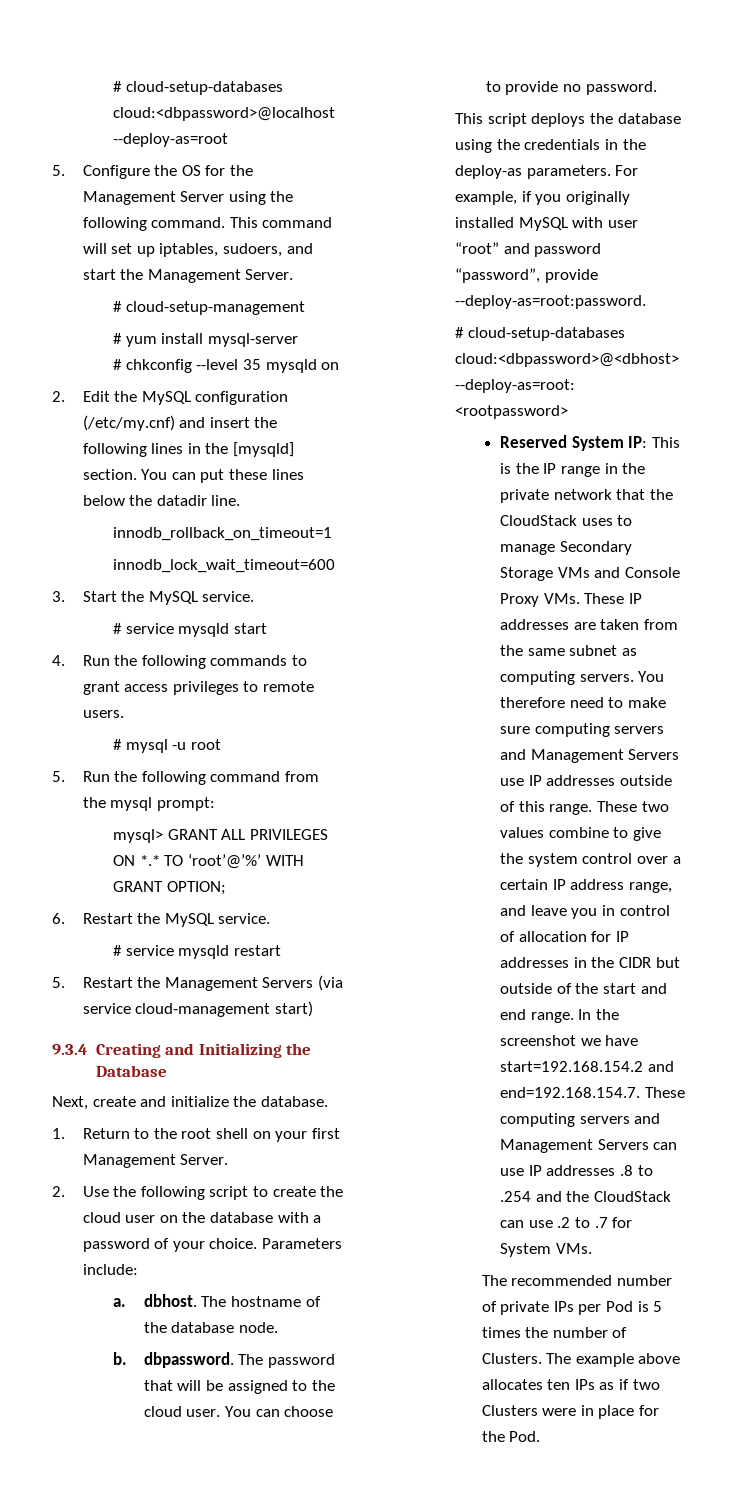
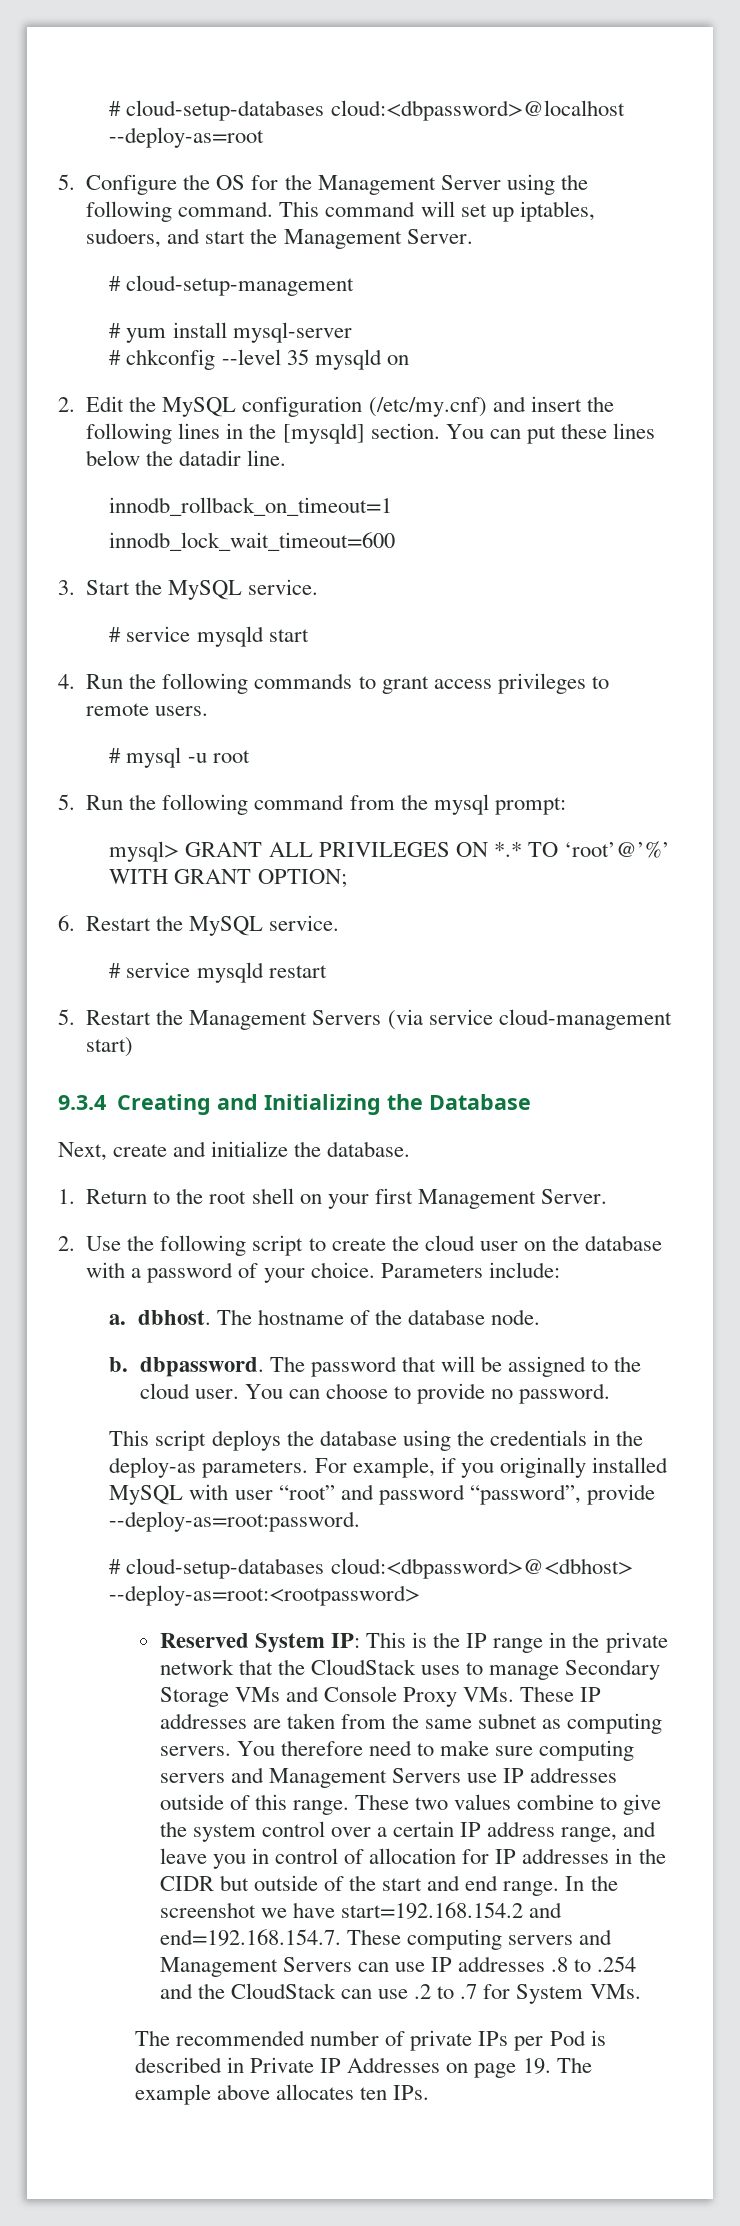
[653,1301,663,1312] [481,1327,628,1338] [481,1353,542,1364] 5 times the number of Clusters. -> [135,2057,551,2078] described in Private IP Addresses on page 19.
[574,1379,660,1390] [481,1405,659,1419] [481,1431,541,1442] IPs as if two Clusters were in place for the Pod. -> [393,2085,430,2100] IPs.

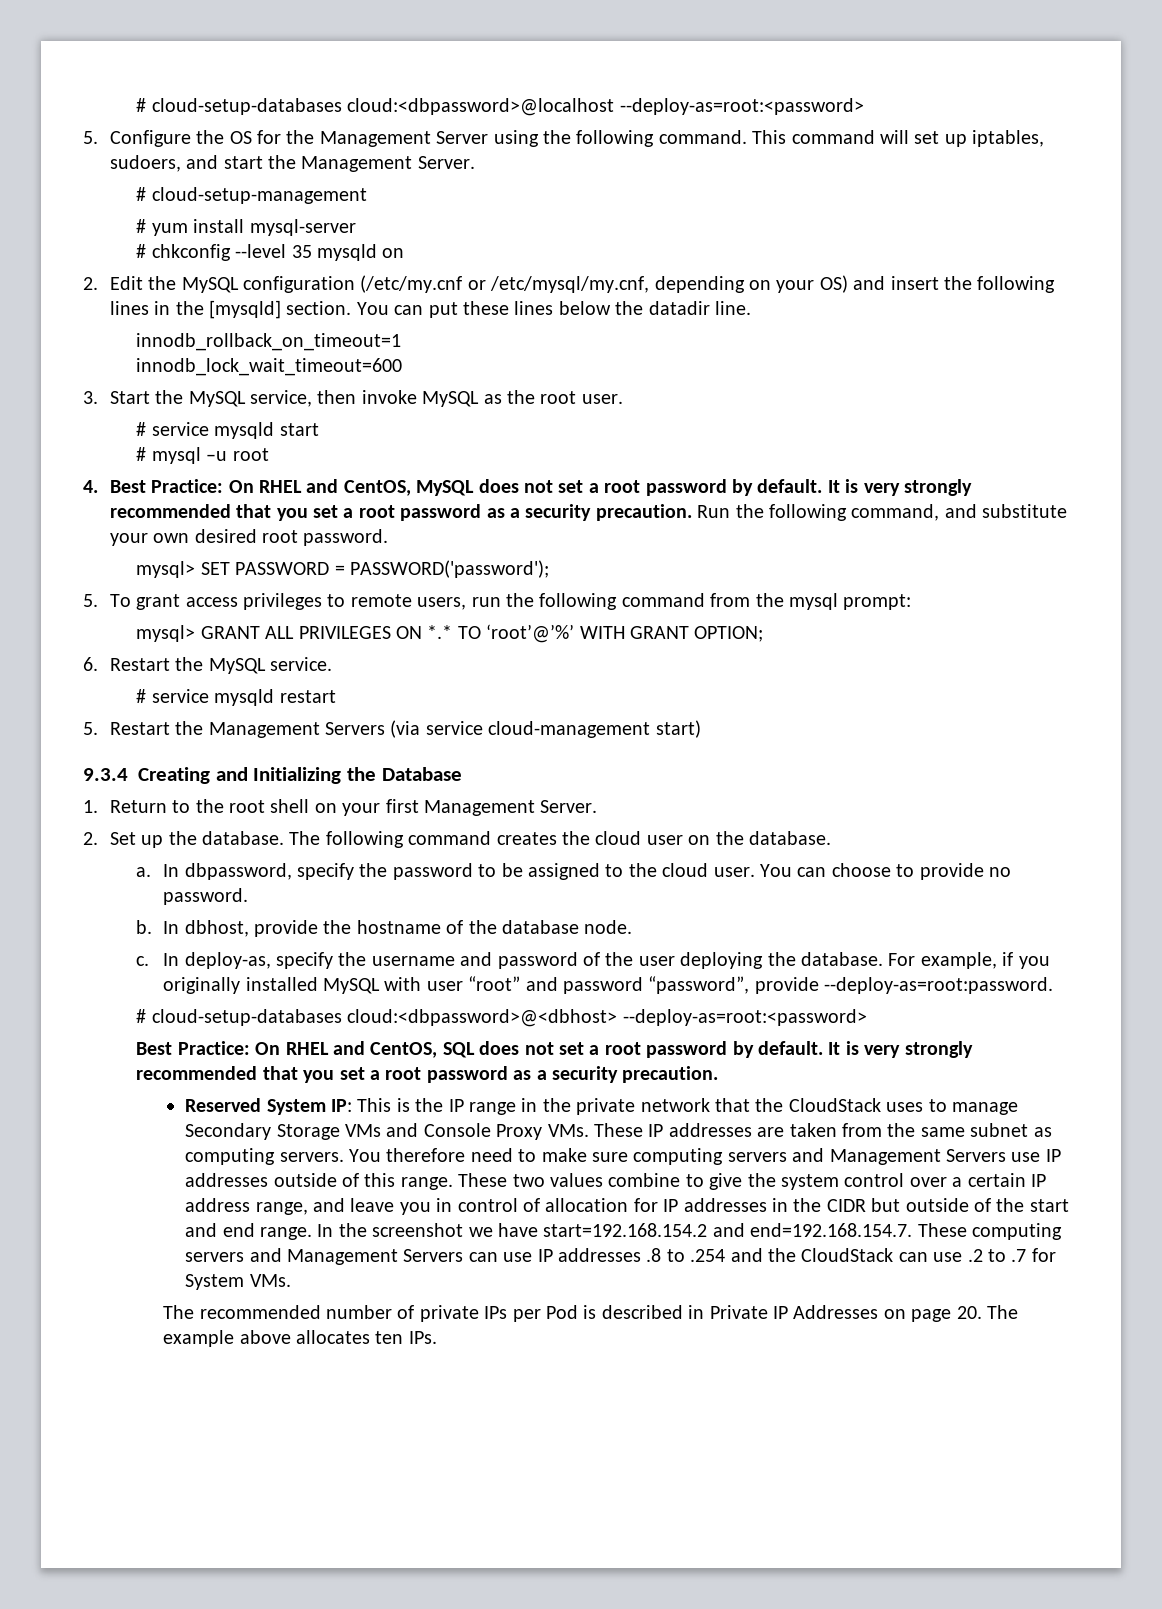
[109,127,265,148] --deploy-as=root -> [619,98,864,115] --deploy-as=root:<password>
[368,397,487,417] (/etc/my.cnf) -> [360,275,848,293] (/etc/my.cnf or /etc/mysql/my.cnf, depending on your OS)
[248,579,319,595] [109,626,309,647] [58,673,609,694] [86,703,209,716] [109,747,250,768] [58,794,124,810] service. // # service mysqld start // 4. Run the following commands to grant access privileges to remote users. // # mysql -u root // 5. Run -> [249,390,623,407] [136,422,319,439] [136,447,269,464] [83,479,972,496] [109,504,1068,521] [109,529,389,546] [136,560,550,578] [83,593,501,610] service, then invoke MySQL as the root user. // # service mysqld start // # mysql –u root // 4. Best Practice: On RHEL and CentOS, MySQL does not set a root password by default. It is very strongly recommended that you set a root password as a security precaution. Run the following command, and substitute your own desired root password. // mysql> SET PASSWORD = PASSWORD('password'); // 5. To grant access privileges to remote users, run
[58,1141,411,1161] // Next, create and initialize the database. -> (462, 774) none
[86,1235,386,1256] Use the following script to create -> [109,831,557,848] Set up the database. The following command creates
[585,1235,663,1251] [86,1262,560,1283] [109,1309,541,1325] [109,1356,475,1377] database with a password of your choice. Parameters include: // a. dbhost. The hostname of the database node. // b. dbpassword. The password that will -> [748,831,831,845] [136,863,497,880] database. // a. In dbpassword, specify the password to
[109,1430,644,1451] [109,1457,309,1478] This script deploys the database using the credentials in the deploy-as parameters. -> [136,920,633,937] [136,952,884,969] b. In dbhost, provide the hostname of the database node. // c. In deploy-as, specify the username and password of the user deploying the database.
[109,1585,421,1606] --deploy-as=root:<rootpassword> -> [622,1009,867,1026] [136,1041,973,1058] [136,1066,719,1083] --deploy-as=root:<password> // Best Practice: On RHEL and CentOS, SQL does not set a root password by default. It is very strongly recommended that you set a root password as a security precaution.
[522,2058,551,2074] 19. -> [956,1306,982,1319] 20.

